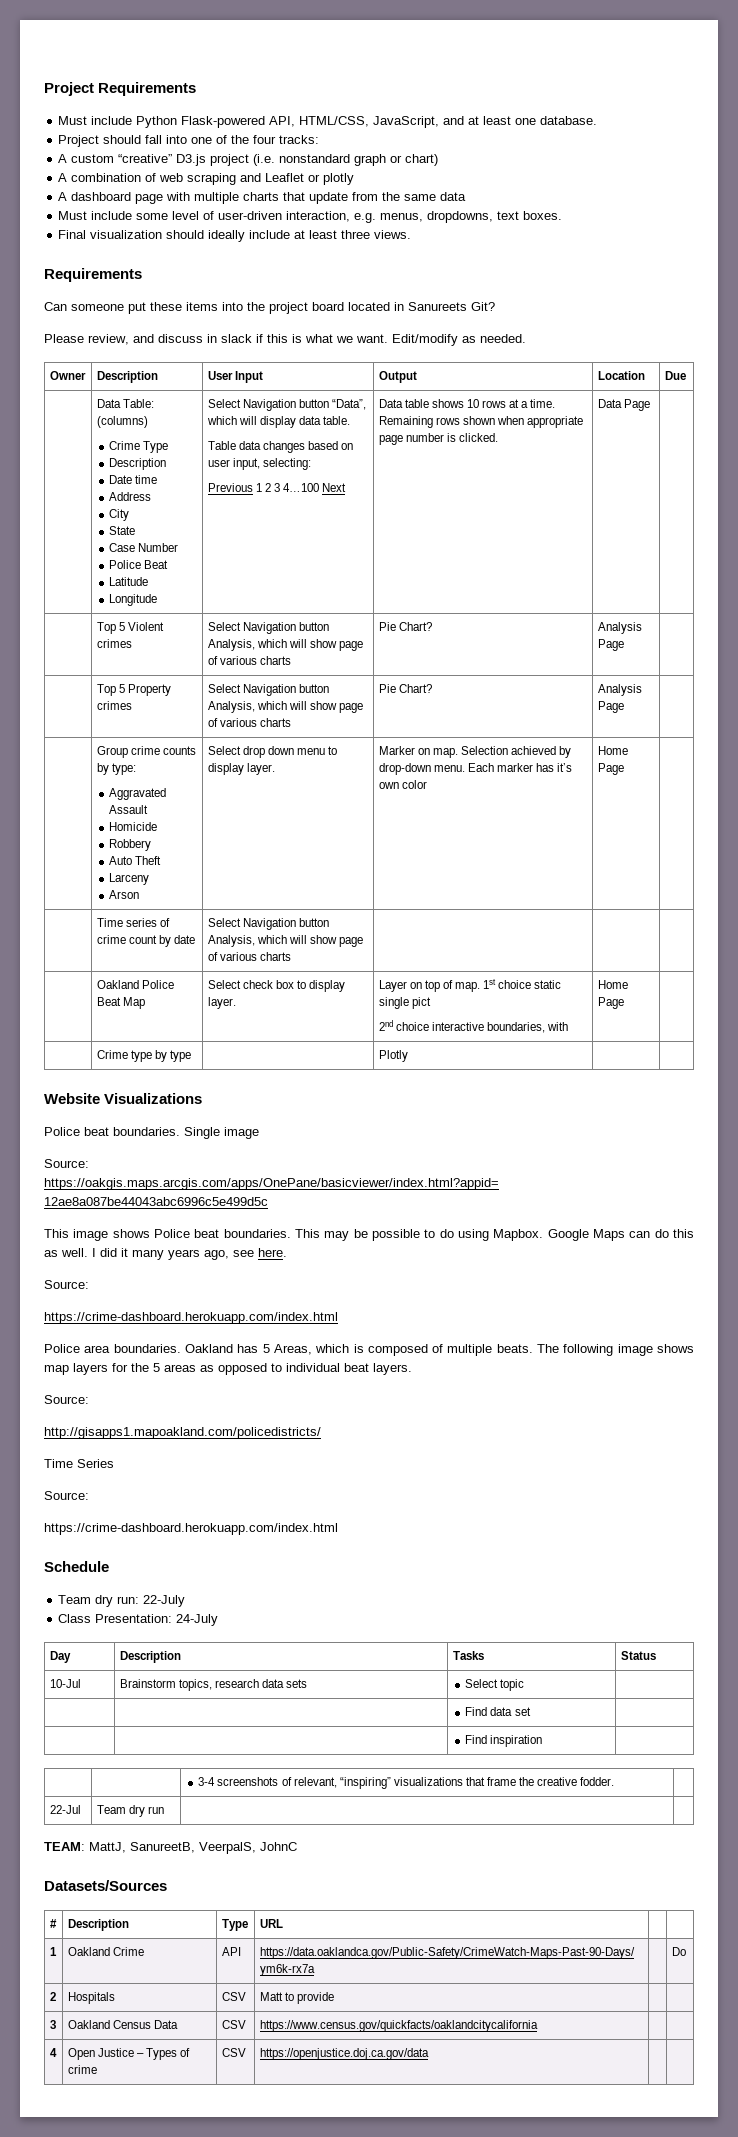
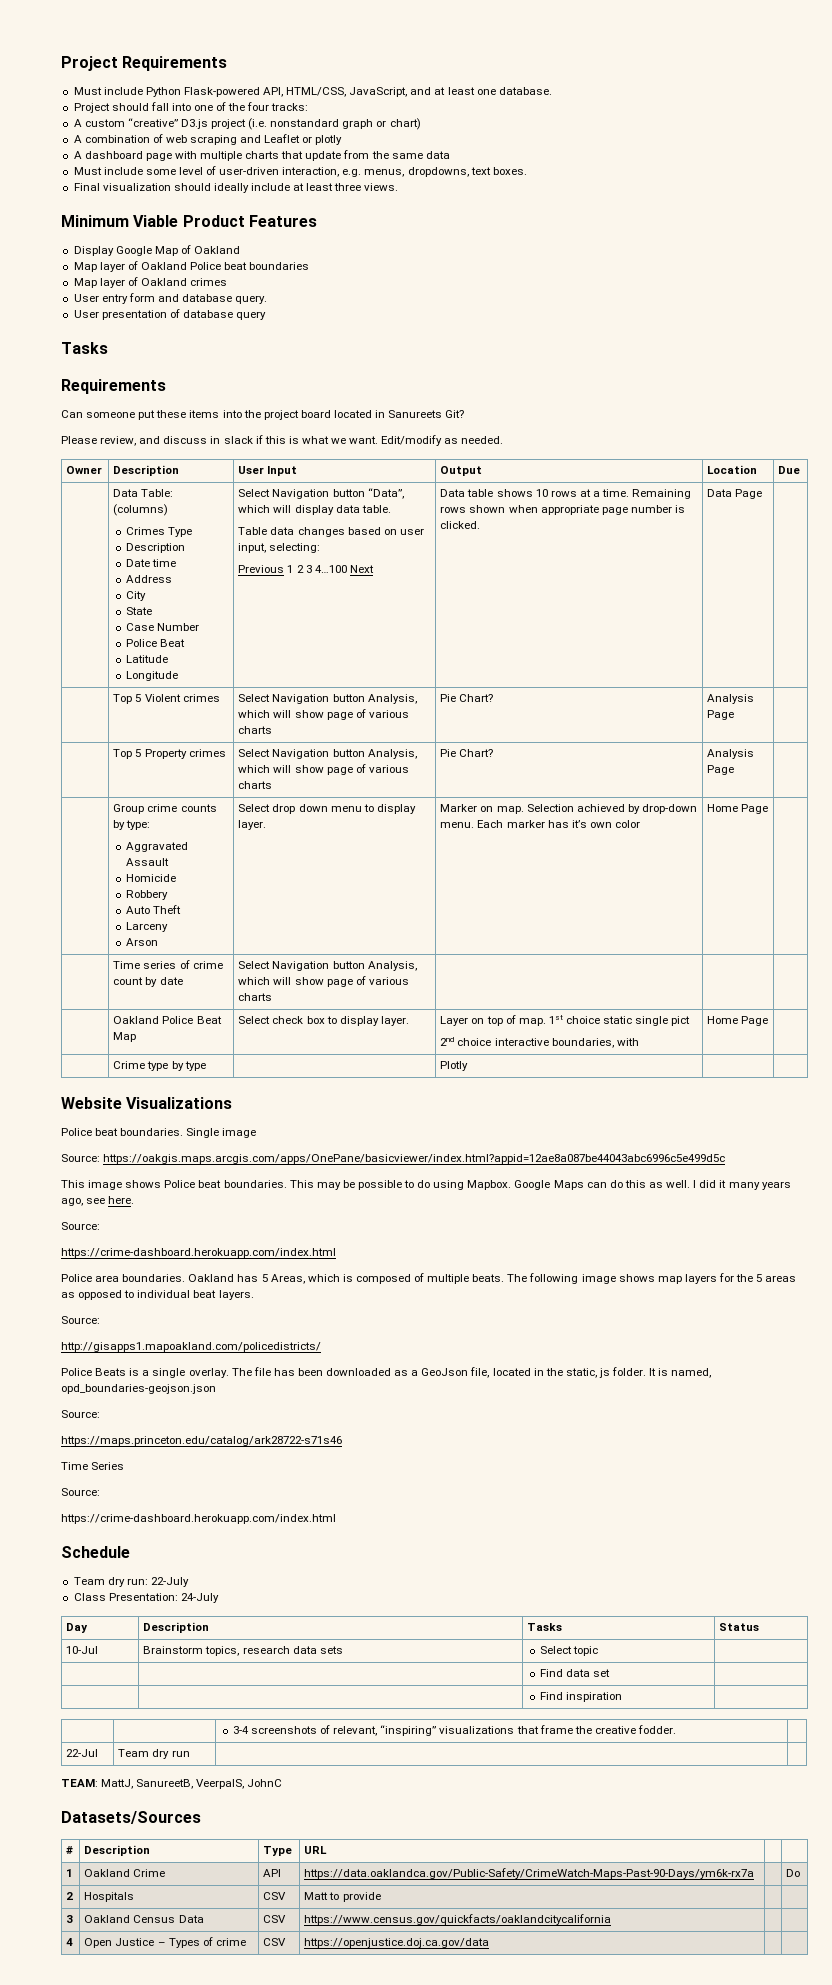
(412, 234) none -> [61,215,317,227] [73,245,241,256] [73,261,310,272] [73,277,228,288] [73,293,268,304] [73,309,267,320] [61,342,108,354] // Minimum Viable Product Features // Display Google Map of Oakland // Map layer of Oakland Police beat boundaries // Map layer of Oakland crimes // User entry form and database query. // User presentation of database query // Tasks
[109,441,141,450] Crime -> [125,527,165,535] Crimes
(321, 1433) none -> [61,1367,712,1378] [61,1384,216,1394] [61,1410,100,1418] [61,1436,342,1446] // Police Beats is a single overlay. The file has been downloaded as a GeoJson file, located in the static, js folder. It is named, opd_boundaries-geojson.json // Source: // https://maps.princeton.edu/catalog/ark28722-s71s46

